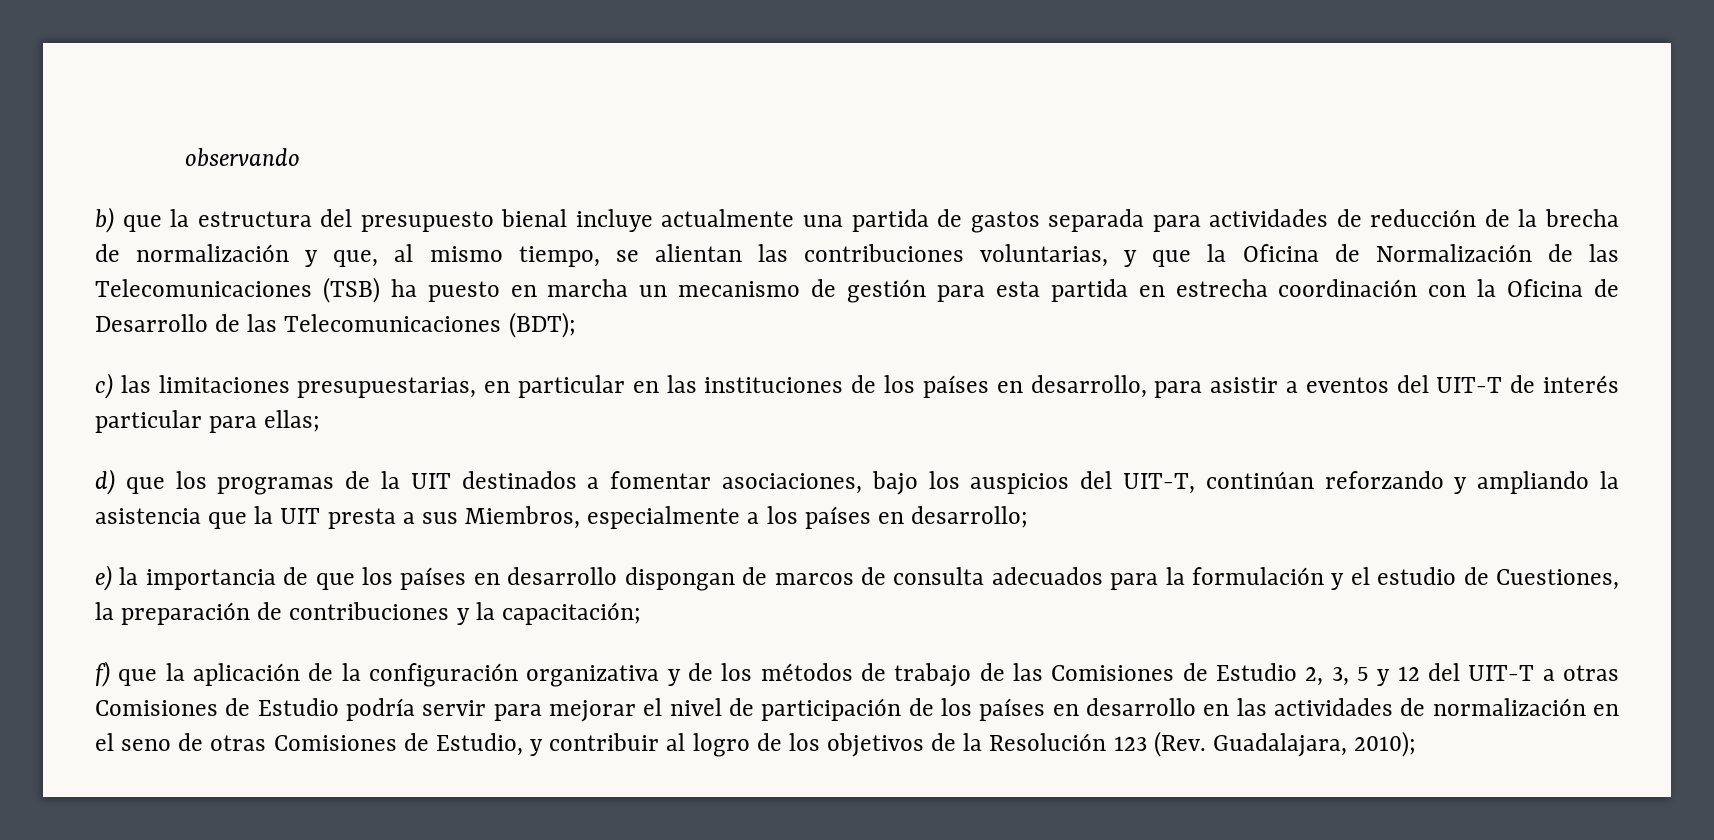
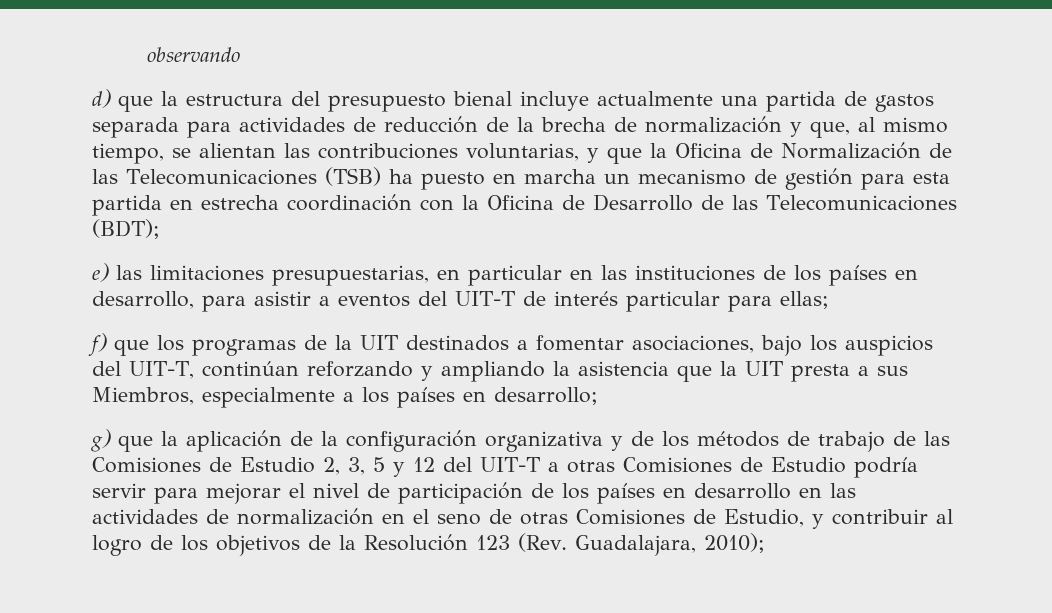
[95,207,114,233] b) -> [92,89,111,108] d)
[95,373,113,399] c) -> [92,263,109,282] e)
[95,469,115,495] d) -> [88,333,107,356] f)
[95,565,1620,591] [95,602,641,625] [95,661,110,687] e) la importancia de que los países en desarrollo dispongan de marcos de consulta adecuados para la formulación y el estudio de Cuestiones, la preparación de contribuciones y la capacitación; // f) -> [91,429,111,452] g)

